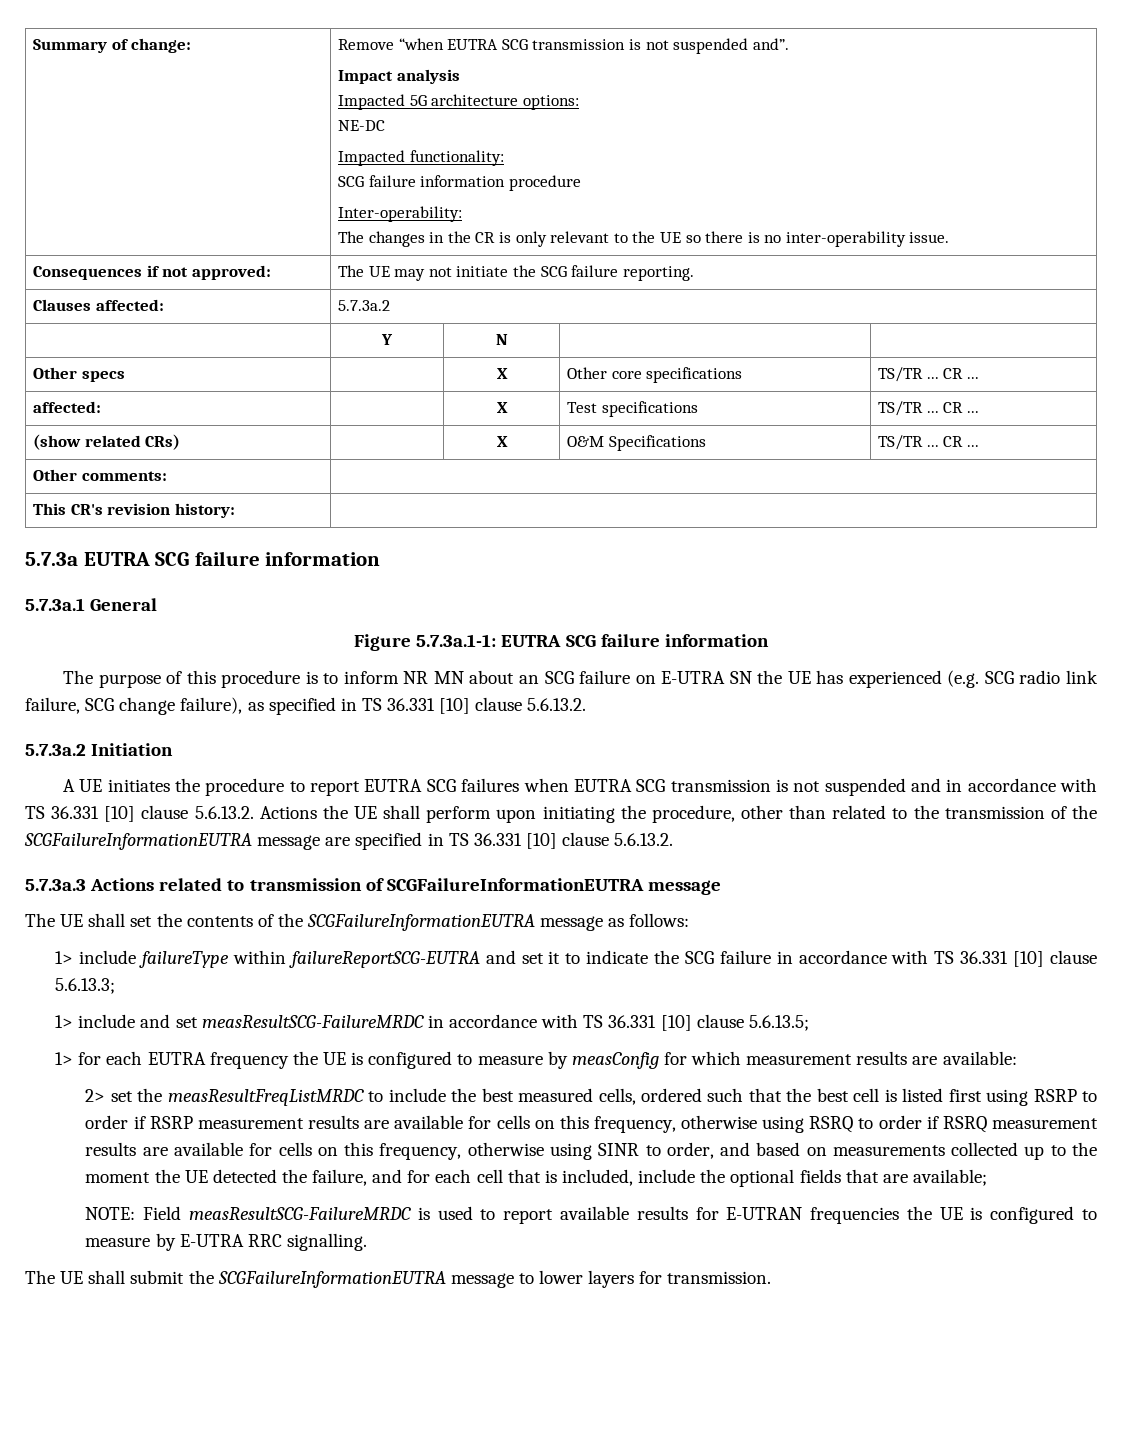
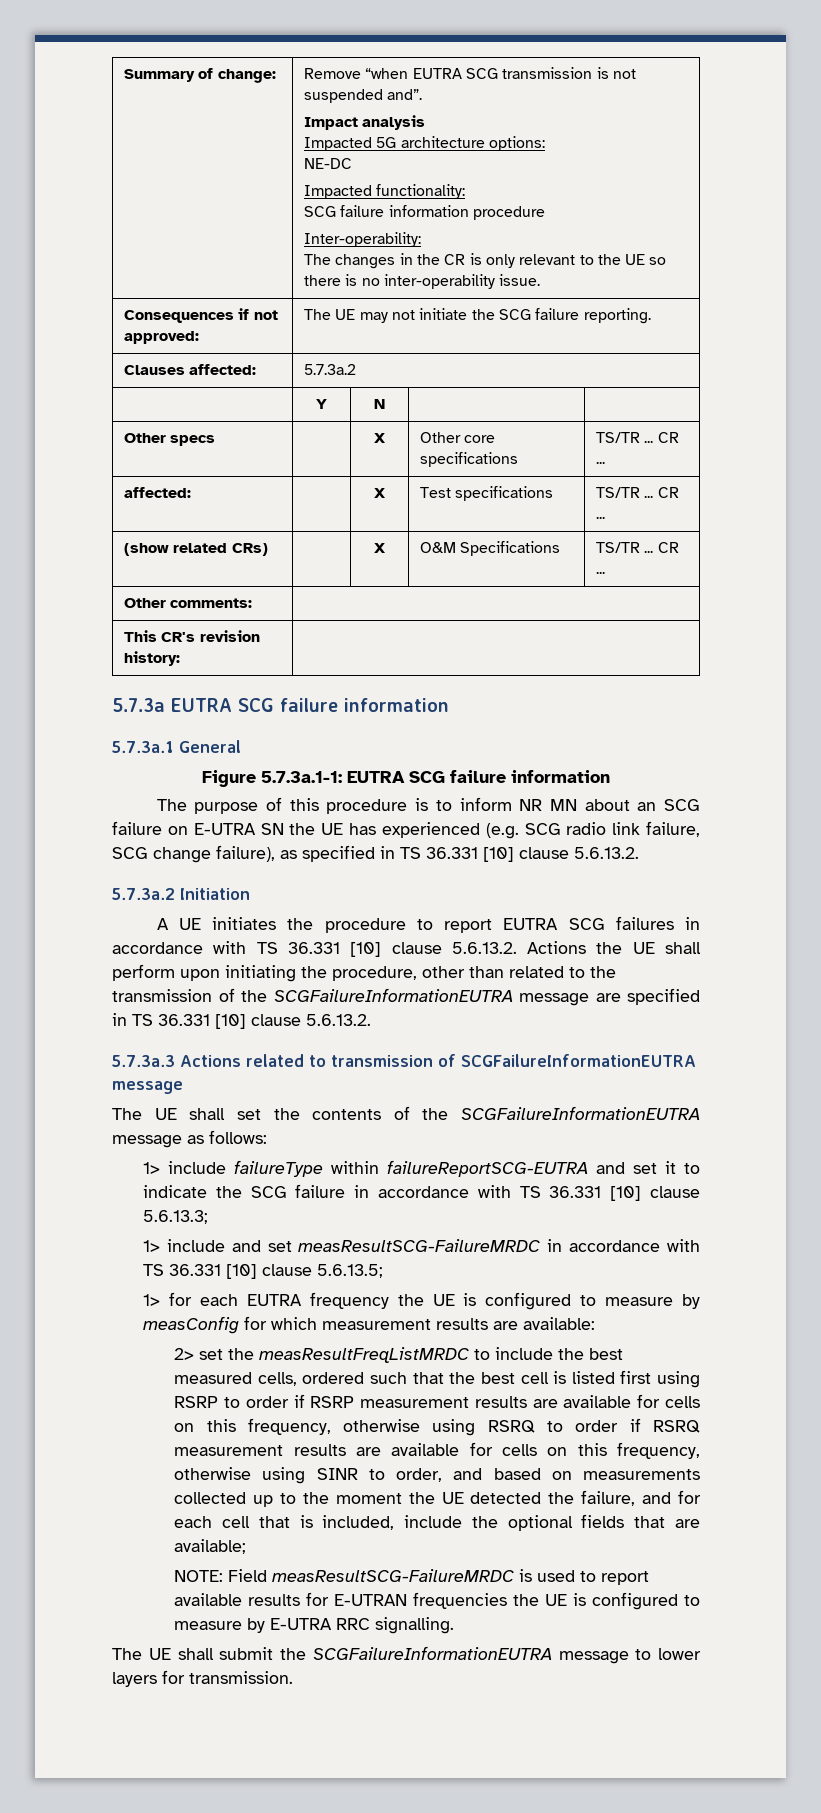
[523,778,941,796] when EUTRA SCG transmission is not suspended and -> (674, 923) none

